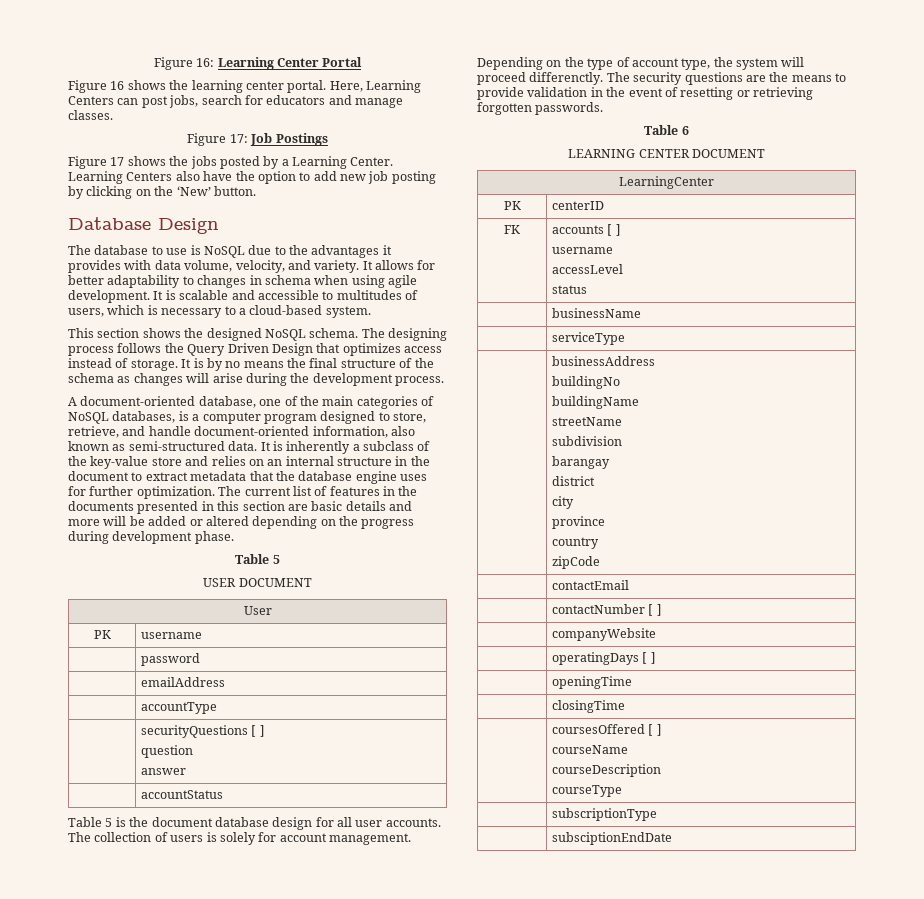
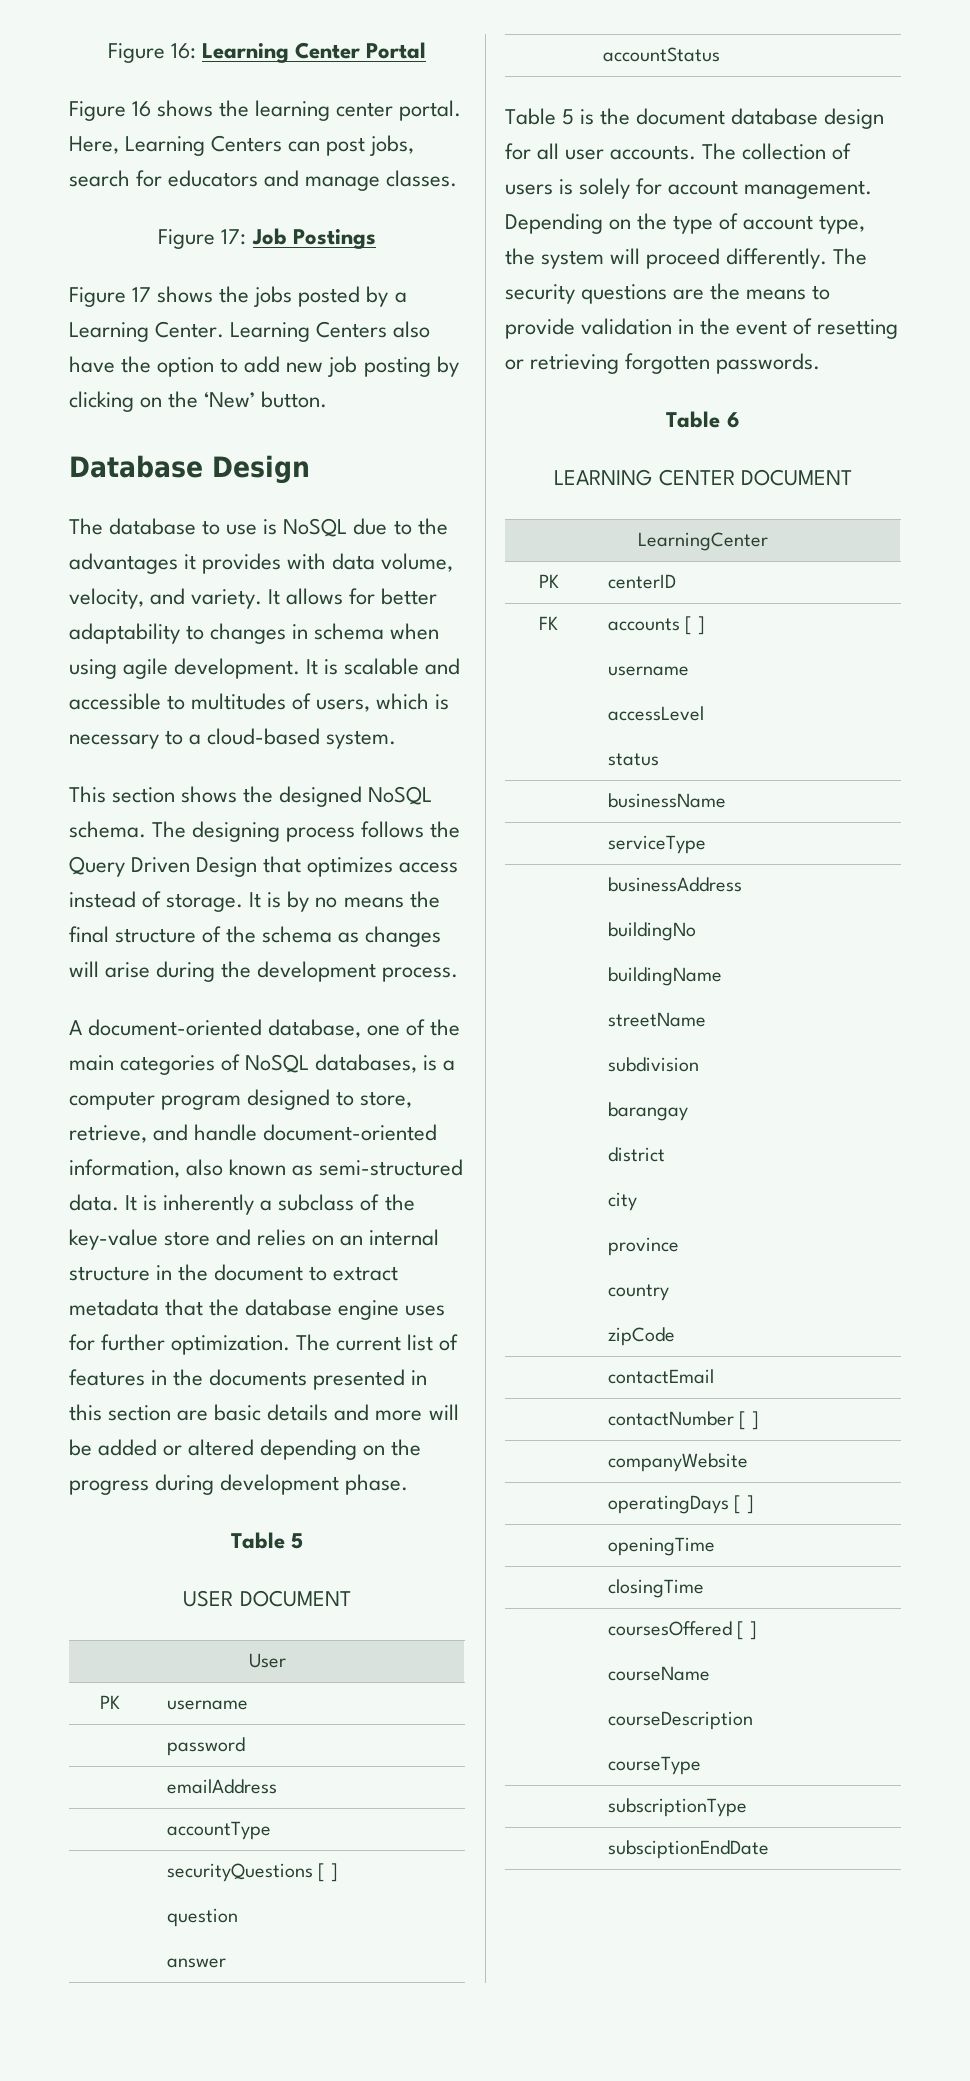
[529,72,604,85] differenctly. -> [726,248,828,269] differently.

